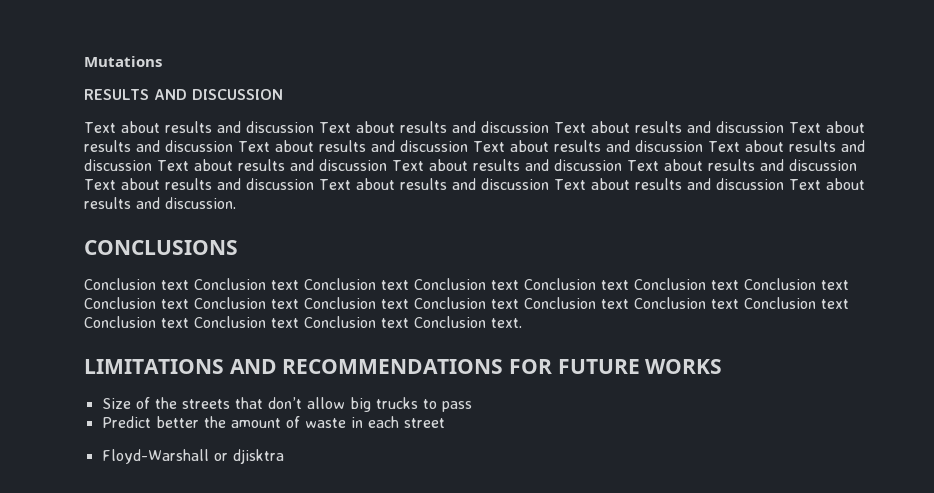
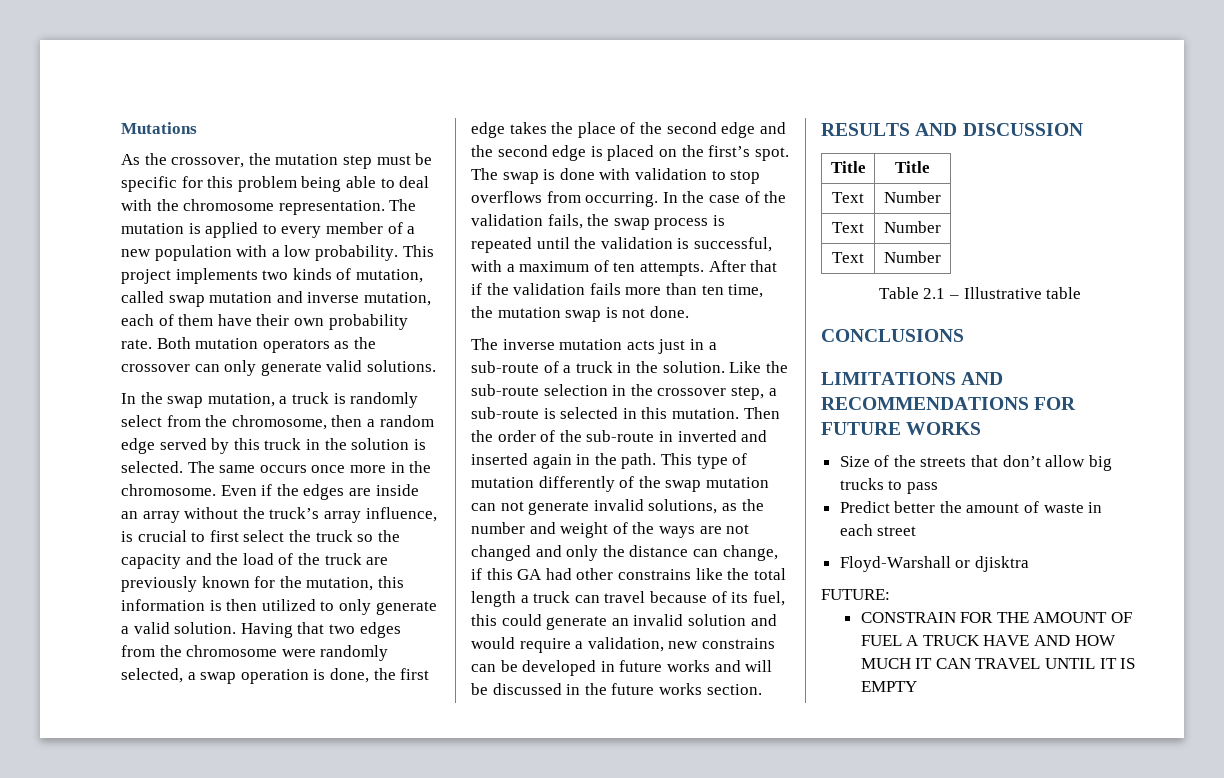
[84,89,283,100] [84,121,865,133] [84,140,865,152] [84,159,857,171] [84,178,865,190] [84,197,236,209] [84,240,238,255] [84,278,849,290] [84,297,849,309] [84,316,522,328] RESULTS AND DISCUSSION // Text about results and discussion Text about results and discussion Text about results and discussion Text about results and discussion Text about results and discussion Text about results and discussion Text about results and discussion Text about results and discussion Text about results and discussion Text about results and discussion Text about results and discussion Text about results and discussion Text about results and discussion Text about results and discussion. // CONCLUSIONS // Conclusion text Conclusion text Conclusion text Conclusion text Conclusion text Conclusion text Conclusion text Conclusion text Conclusion text Conclusion text Conclusion text Conclusion text Conclusion text Conclusion text Conclusion text Conclusion text Conclusion text Conclusion text. -> [121,153,433,169] [121,176,430,192] [121,199,417,215] [121,222,416,238] [121,245,434,261] [121,268,423,284] [121,291,431,307] [121,314,408,330] [121,337,376,353] [121,360,436,376] [121,392,419,408] [121,415,434,430] [121,438,426,454] [121,461,432,473] [121,484,419,500] [121,507,437,523] [121,530,400,542] [121,553,389,569] [121,576,404,592] [121,599,437,615] [121,622,401,638] [121,645,389,661] [121,668,430,684] [471,122,786,138] [471,145,789,161] [471,168,761,184] [471,191,787,207] [471,214,725,230] [471,237,772,253] [471,260,778,276] [471,283,764,298] [471,306,689,322] [471,338,717,354] [471,361,788,373] [471,384,777,400] [471,407,780,419] [471,430,768,442] [471,453,748,469] [471,476,769,492] [471,499,764,515] [471,522,750,538] [471,545,778,561] [471,568,786,580] [471,591,785,607] [471,614,777,630] [471,637,775,653] [471,660,773,676] [471,683,762,695] [821,123,1083,136] [830,161,866,173] [895,161,930,173] [832,192,864,203] [884,191,941,203] [832,222,864,233] [884,221,941,233] [832,252,864,263] [884,251,941,263] [878,287,1082,299] [821,329,964,342] As the crossover, the mutation step must be specific for this problem being able to deal with the chromosome representation. The mutation is applied to every member of a new population with a low probability. This project implements two kinds of mutation, called swap mutation and inverse mutation, each of them have their own probability rate. Both mutation operators as the crossover can only generate valid solutions. // In the swap mutation, a truck is randomly select from the chromosome, then a random edge served by this truck in the solution is selected. The same occurs once more in the chromosome. Even if the edges are inside an array without the truck’s array influence, is crucial to first select the truck so the capacity and the load of the truck are previously known for the mutation, this information is then utilized to only generate a valid solution. Having that two edges from the chromosome were randomly selected, a swap operation is done, the first edge takes the place of the second edge and the second edge is placed on the first’s spot. The swap is done with validation to stop overflows from occurring. In the case of the validation fails, the swap process is repeated until the validation is successful, with a maximum of ten attempts. After that if the validation fails more than ten time, the mutation swap is not done. // The inverse mutation acts just in a sub-route of a truck in the solution. Like the sub-route selection in the crossover step, a sub-route is selected in this mutation. Then the order of the sub-route in inverted and inserted again in the path. This type of mutation differently of the swap mutation can not generate invalid solutions, as the number and weight of the ways are not changed and only the distance can change, if this GA had other constrains like the total length a truck can travel because of its fuel, this could generate an invalid solution and would require a validation, new constrains can be developed in future works and will be discussed in the future works section. // RESULTS AND DISCUSSION // Title | Title // Text | Number // Text | Number // Text | Number // Table 2.1 – Illustrative table // CONCLUSIONS
(284, 456) none -> [821,589,890,600] [860,612,1132,623] [860,635,1116,646] [860,658,1136,669] [860,681,917,692] // FUTURE: // CONSTRAIN FOR THE AMOUNT OF FUEL A TRUCK HAVE AND HOW MUCH IT CAN TRAVEL UNTIL IT IS EMPTY

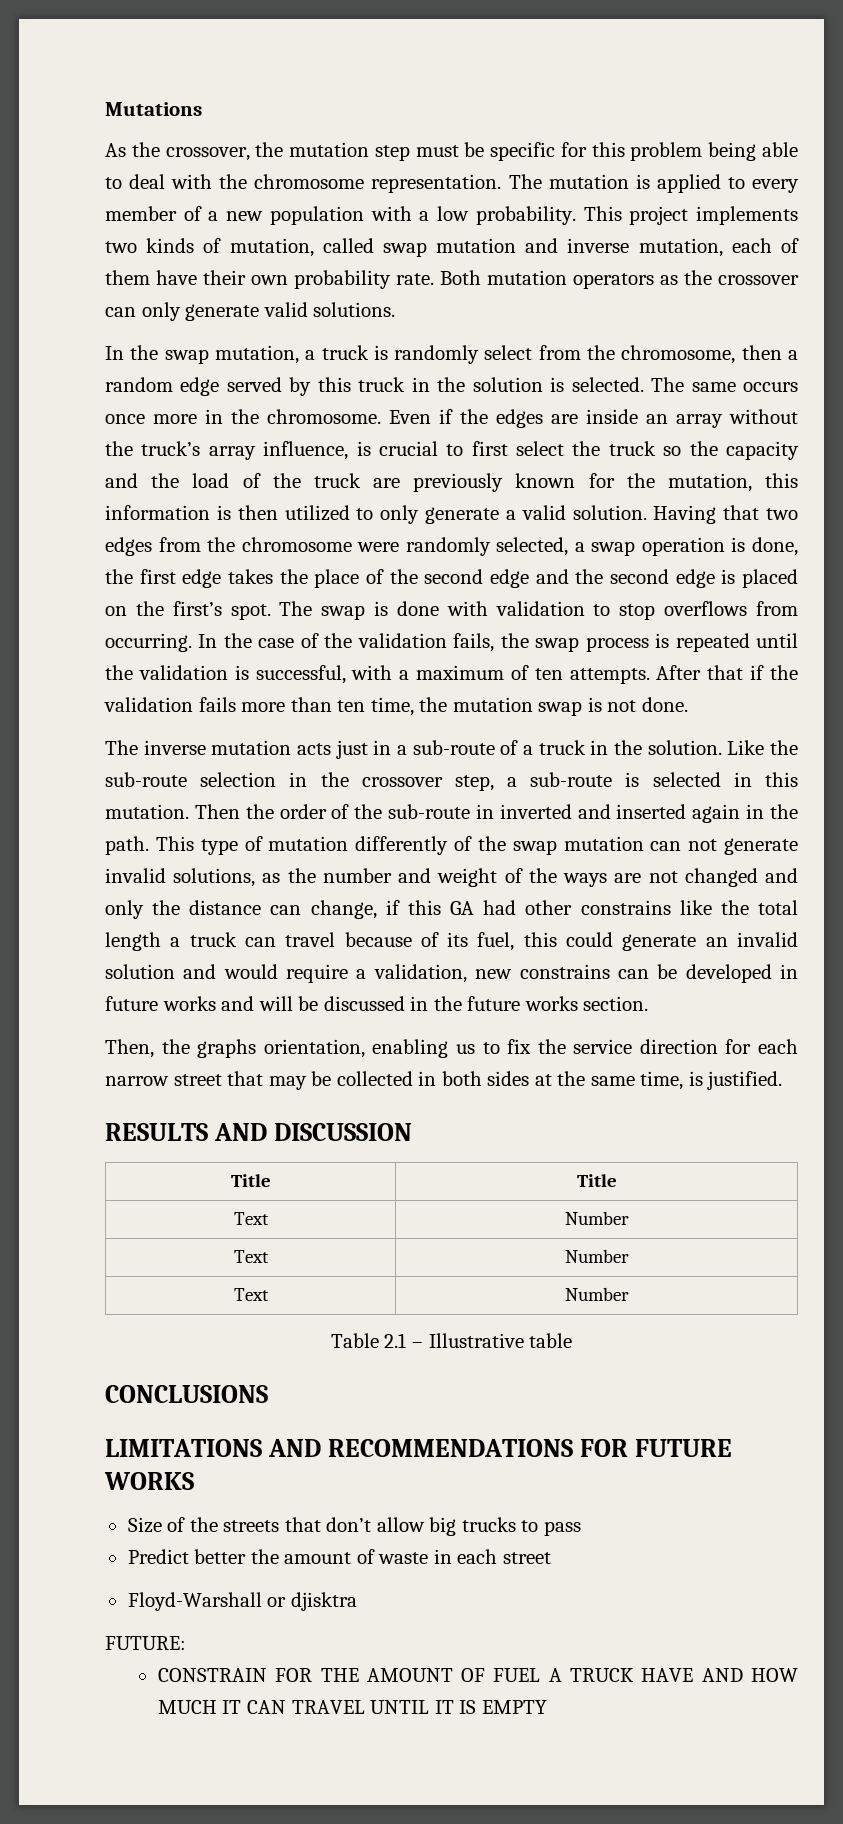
(762, 689) none -> [105,1039,798,1058] [105,1071,783,1090] // Then, the graphs orientation, enabling us to fix the service direction for each narrow street that may be collected in both sides at the same time, is justified.

